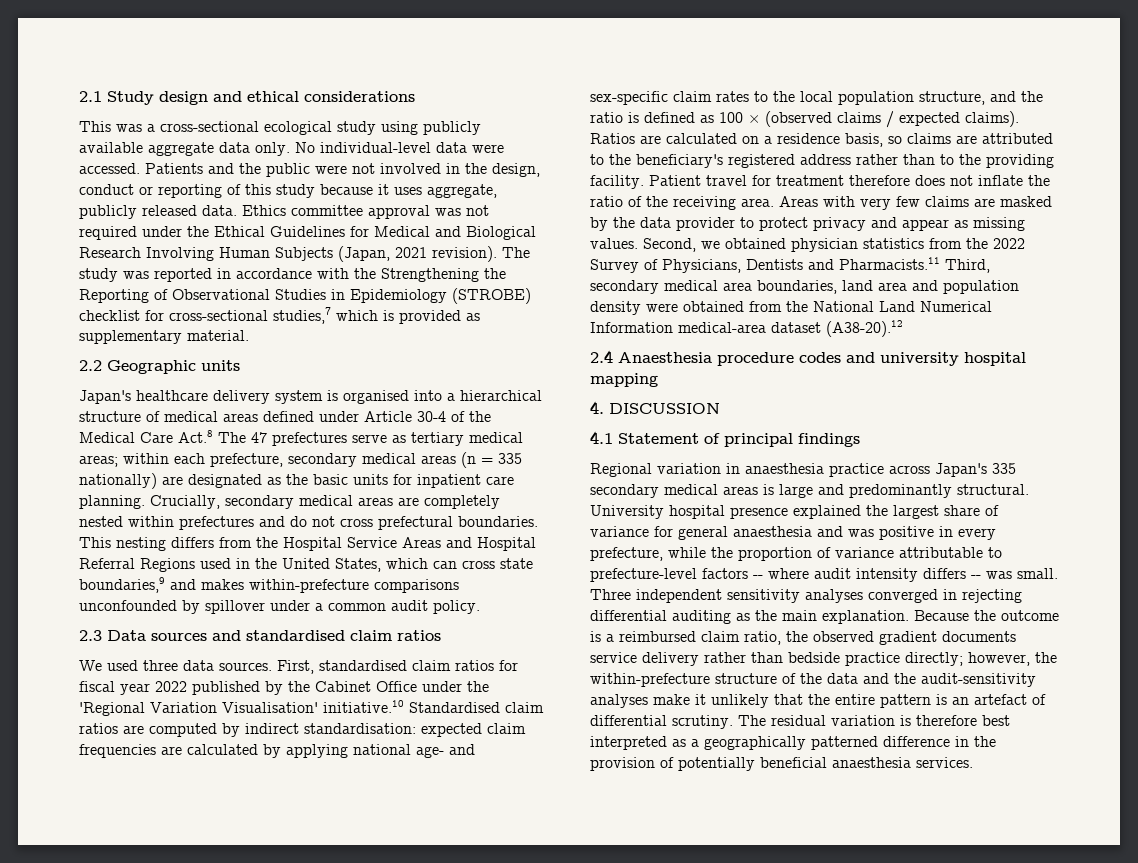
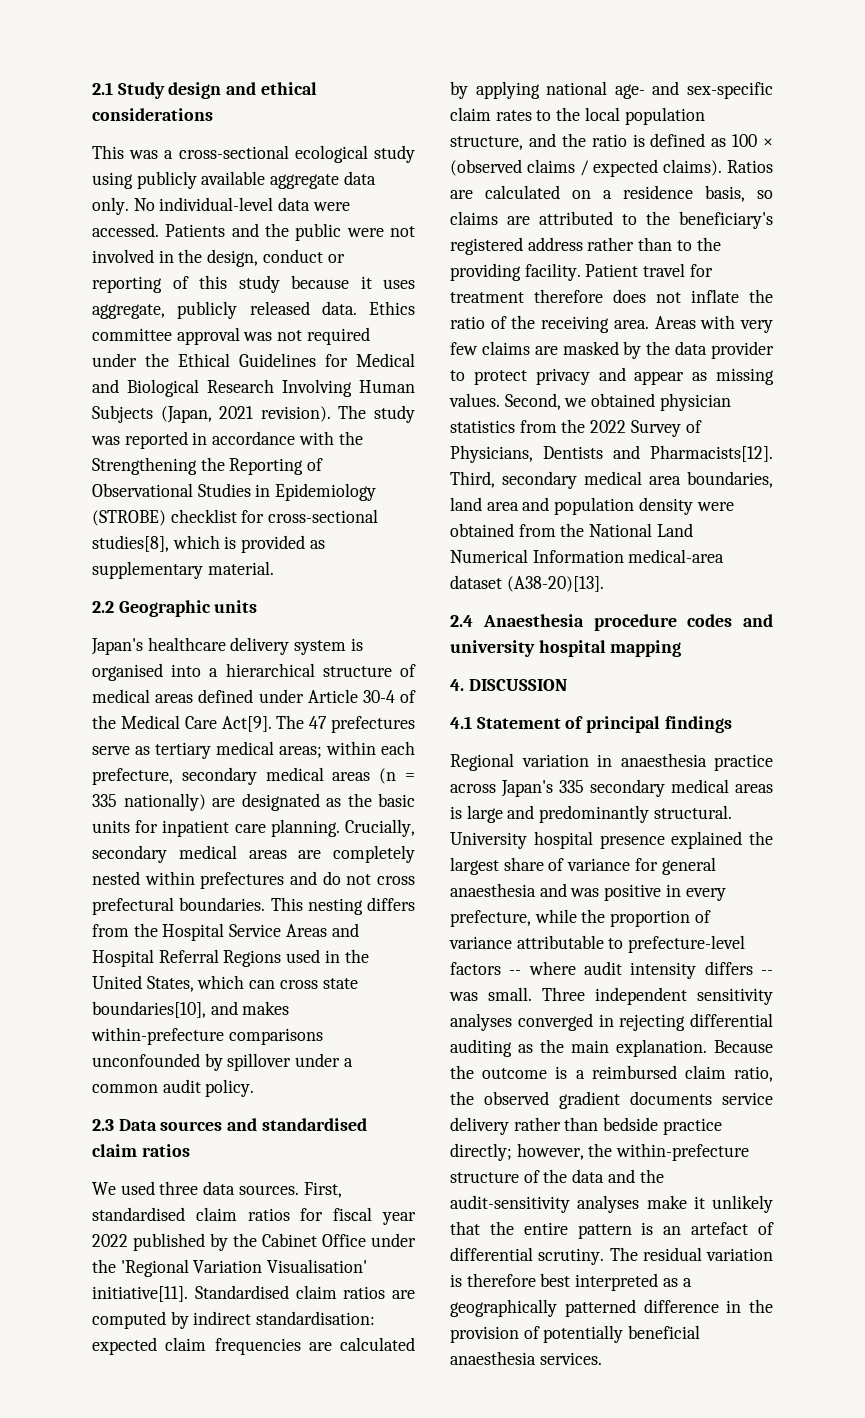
[273,307,331,324] studies,7 -> [92,535,169,552] studies[8],
[178,430,213,443] Act.8 -> [221,716,272,732] Act[9].
[79,577,165,593] boundaries,9 -> [92,1001,206,1018] boundaries[10],
[323,700,404,713] initiative.10 -> [92,1286,188,1302] initiative[11].
[839,257,940,270] Pharmacists.11 -> [650,445,773,462] Pharmacists[12].
[826,320,903,337] (A38-20).12 -> [506,576,604,592] (A38-20)[13].

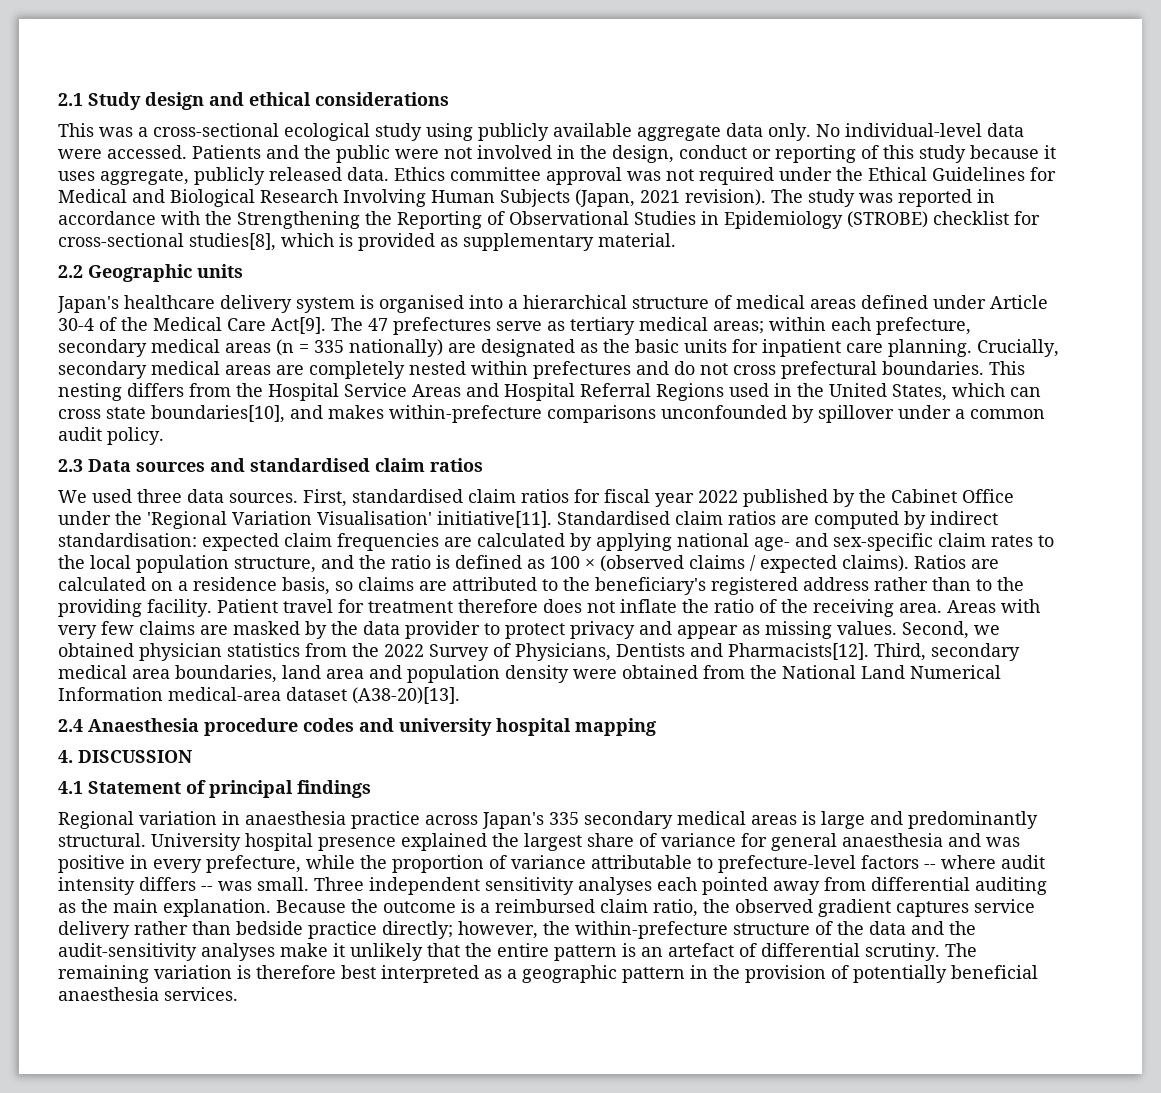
[517,1013,686,1031] converged in rejecting -> [657,877,866,895] each pointed away from
[630,1091,712,1105] documents -> [896,901,969,917] captures
[642,1247,702,1261] residual -> [58,965,149,983] remaining
[450,1299,719,1317] geographically patterned difference -> [522,965,685,983] geographic pattern

